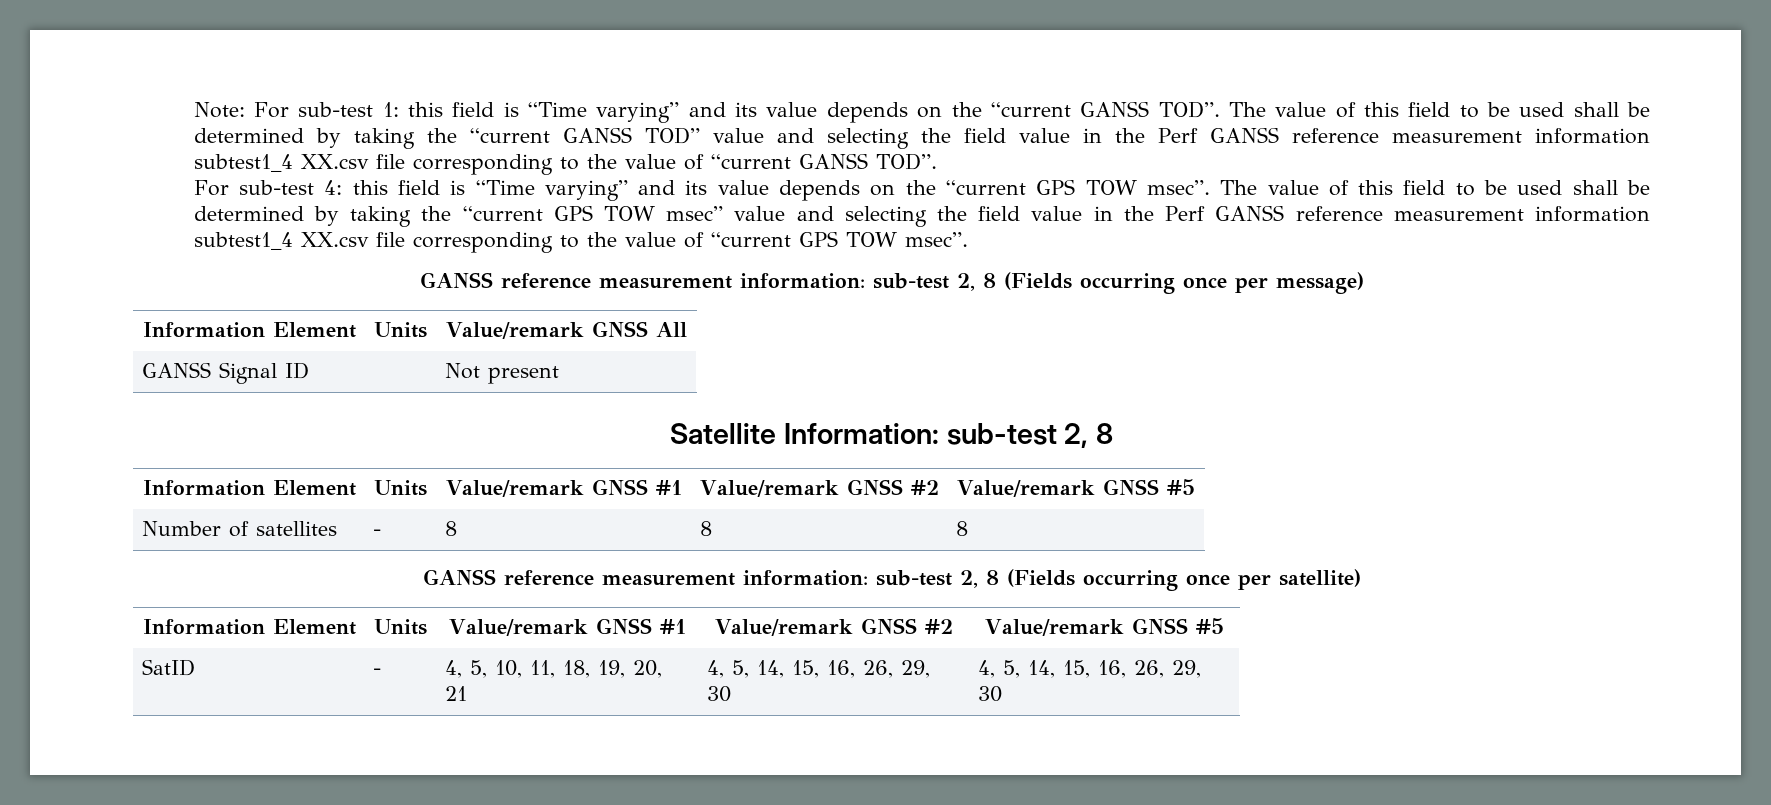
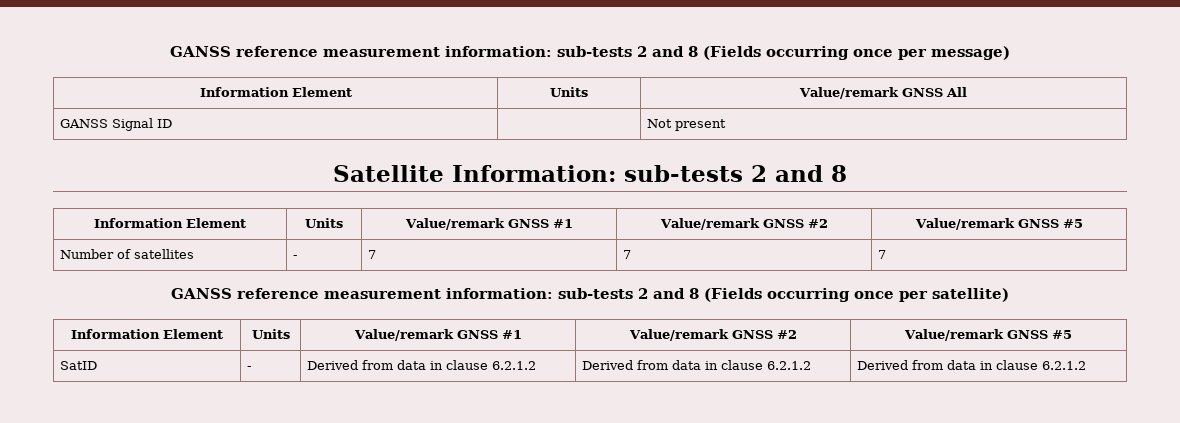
[193,101,1651,123] [193,127,1650,149] [193,153,937,175] [193,179,1650,201] [193,205,1650,227] [193,231,968,253] [419,272,975,291] Note: For sub-test 1: this field is “Time varying” and its value depends on the “current GANSS TOD”. The value of this field to be used shall be determined by taking the “current GANSS TOD” value and selecting the field value in the Perf GANSS reference measurement information subtest1_4 XX.csv file corresponding to the value of “current GANSS TOD”. // For sub-test 4: this field is “Time varying” and its value depends on the “current GPS TOW msec”. The value of this field to be used shall be determined by taking the “current GPS TOW msec” value and selecting the field value in the Perf GANSS reference measurement information subtest1_4 XX.csv file corresponding to the value of “current GPS TOW msec”. // GANSS reference measurement information: sub-test 2, -> [170,46,684,57] GANSS reference measurement information: sub-tests 2 and
[946,423,1089,448] sub-test 2, -> [624,165,823,182] sub-tests 2 and
[444,521,457,536] [699,521,712,536] [955,521,968,536] [422,569,978,588] 8 | 8 | 8 // GANSS reference measurement information: sub-test 2, -> [368,250,377,259] [623,250,632,259] [878,250,887,259] [171,288,685,299] 7 | 7 | 7 // GANSS reference measurement information: sub-tests 2 and
[444,660,662,678] [444,686,467,701] [706,660,930,678] [706,686,731,702] [977,660,1201,678] [977,686,1002,702] 4, 5, 10, 11, 18, 19, 20, 21 | 4, 5, 14, 15, 16, 26, 29, 30 | 4, 5, 14, 15, 16, 26, 29, 30 -> [307,360,537,370] [582,360,812,370] [857,360,1087,370] Derived from data in clause 6.2.1.2 | Derived from data in clause 6.2.1.2 | Derived from data in clause 6.2.1.2

